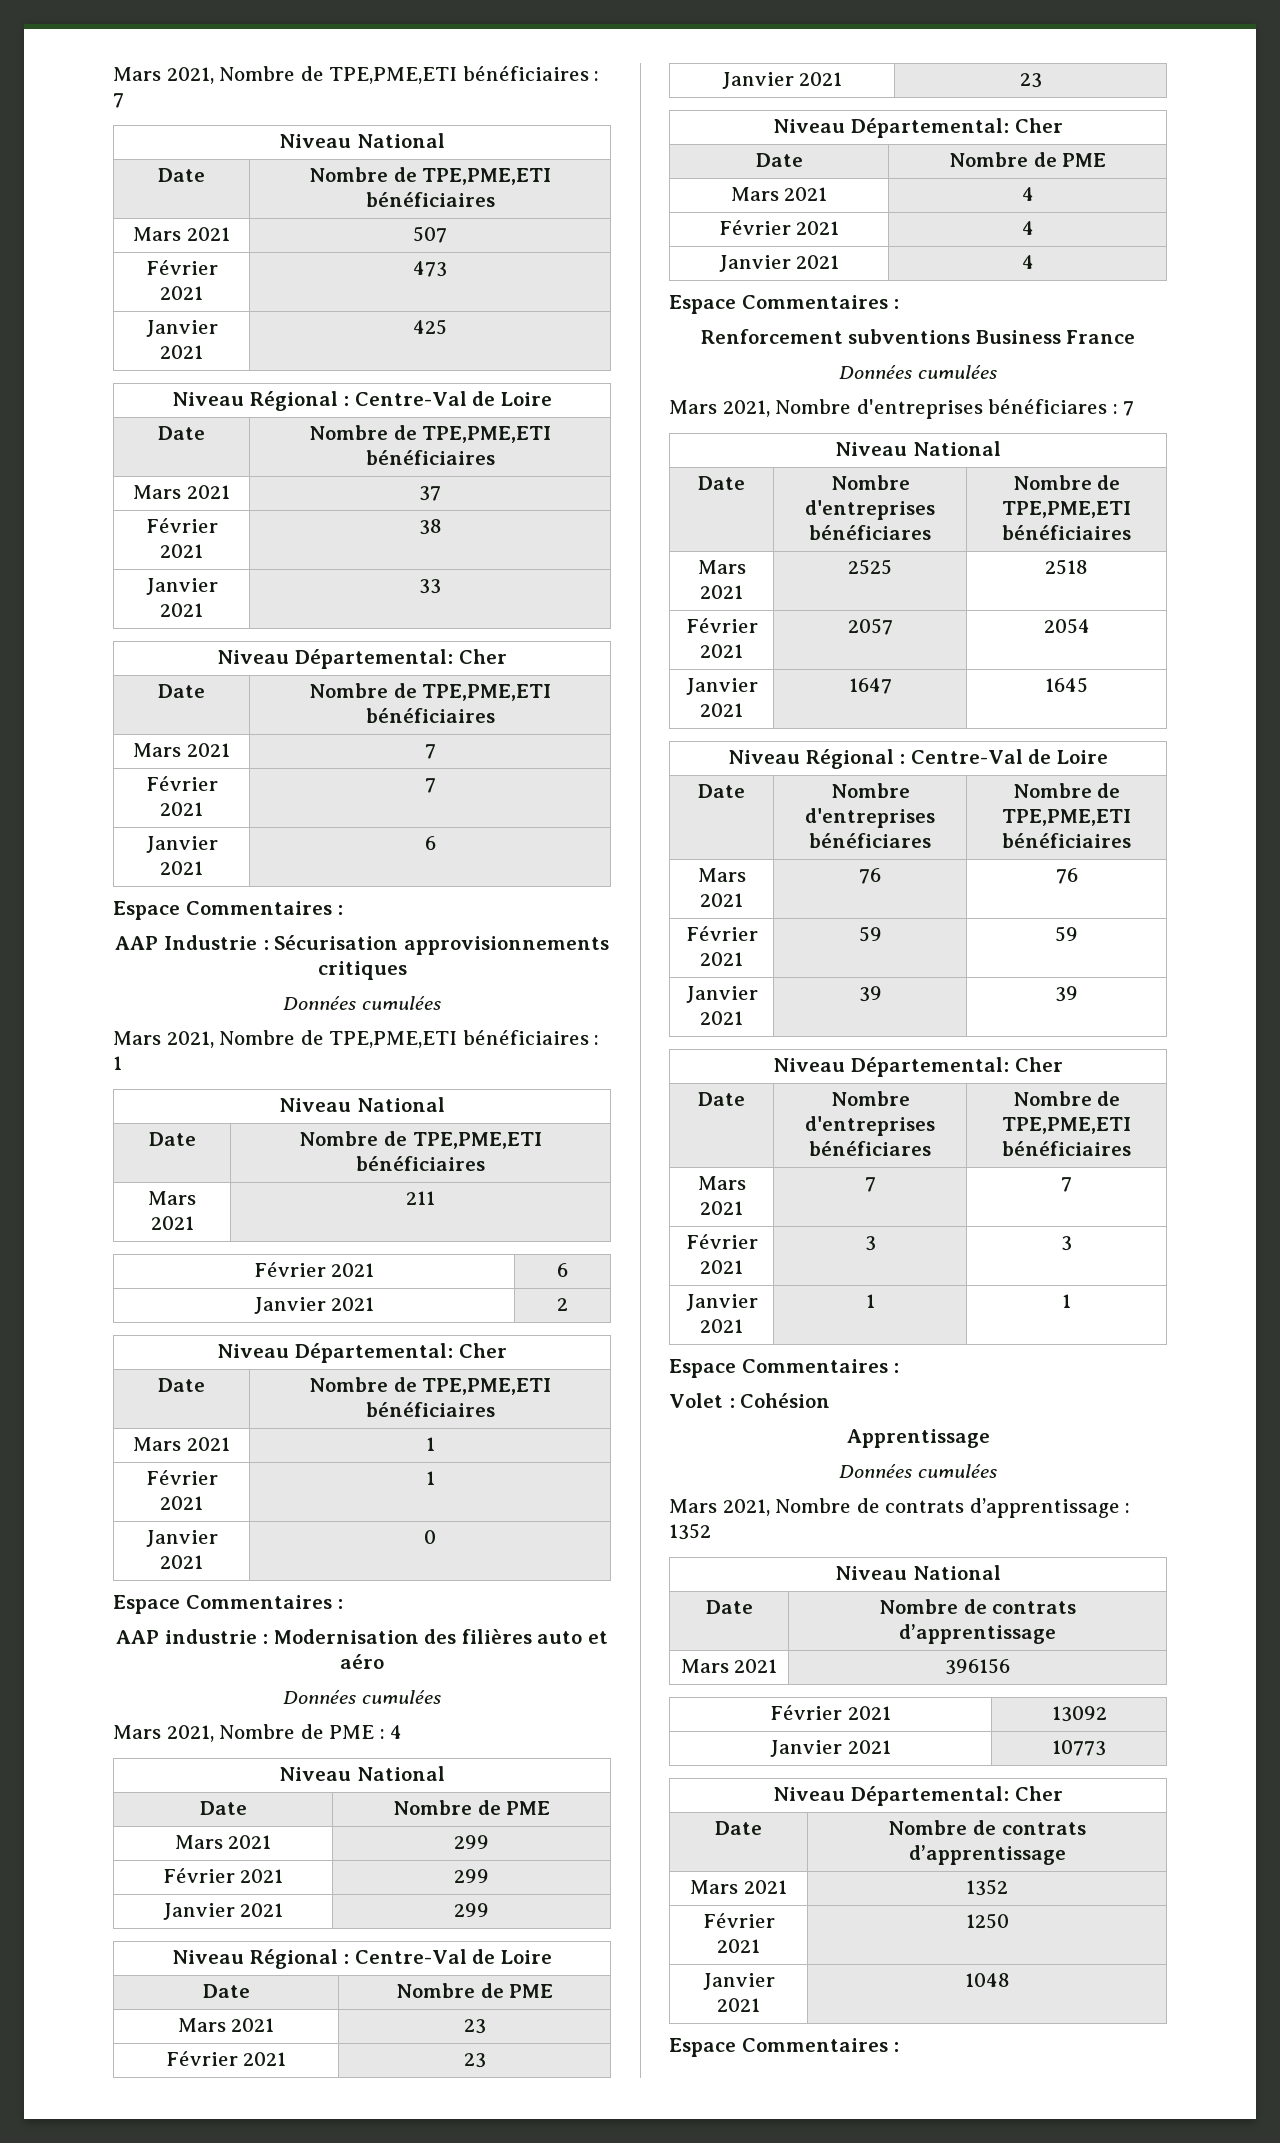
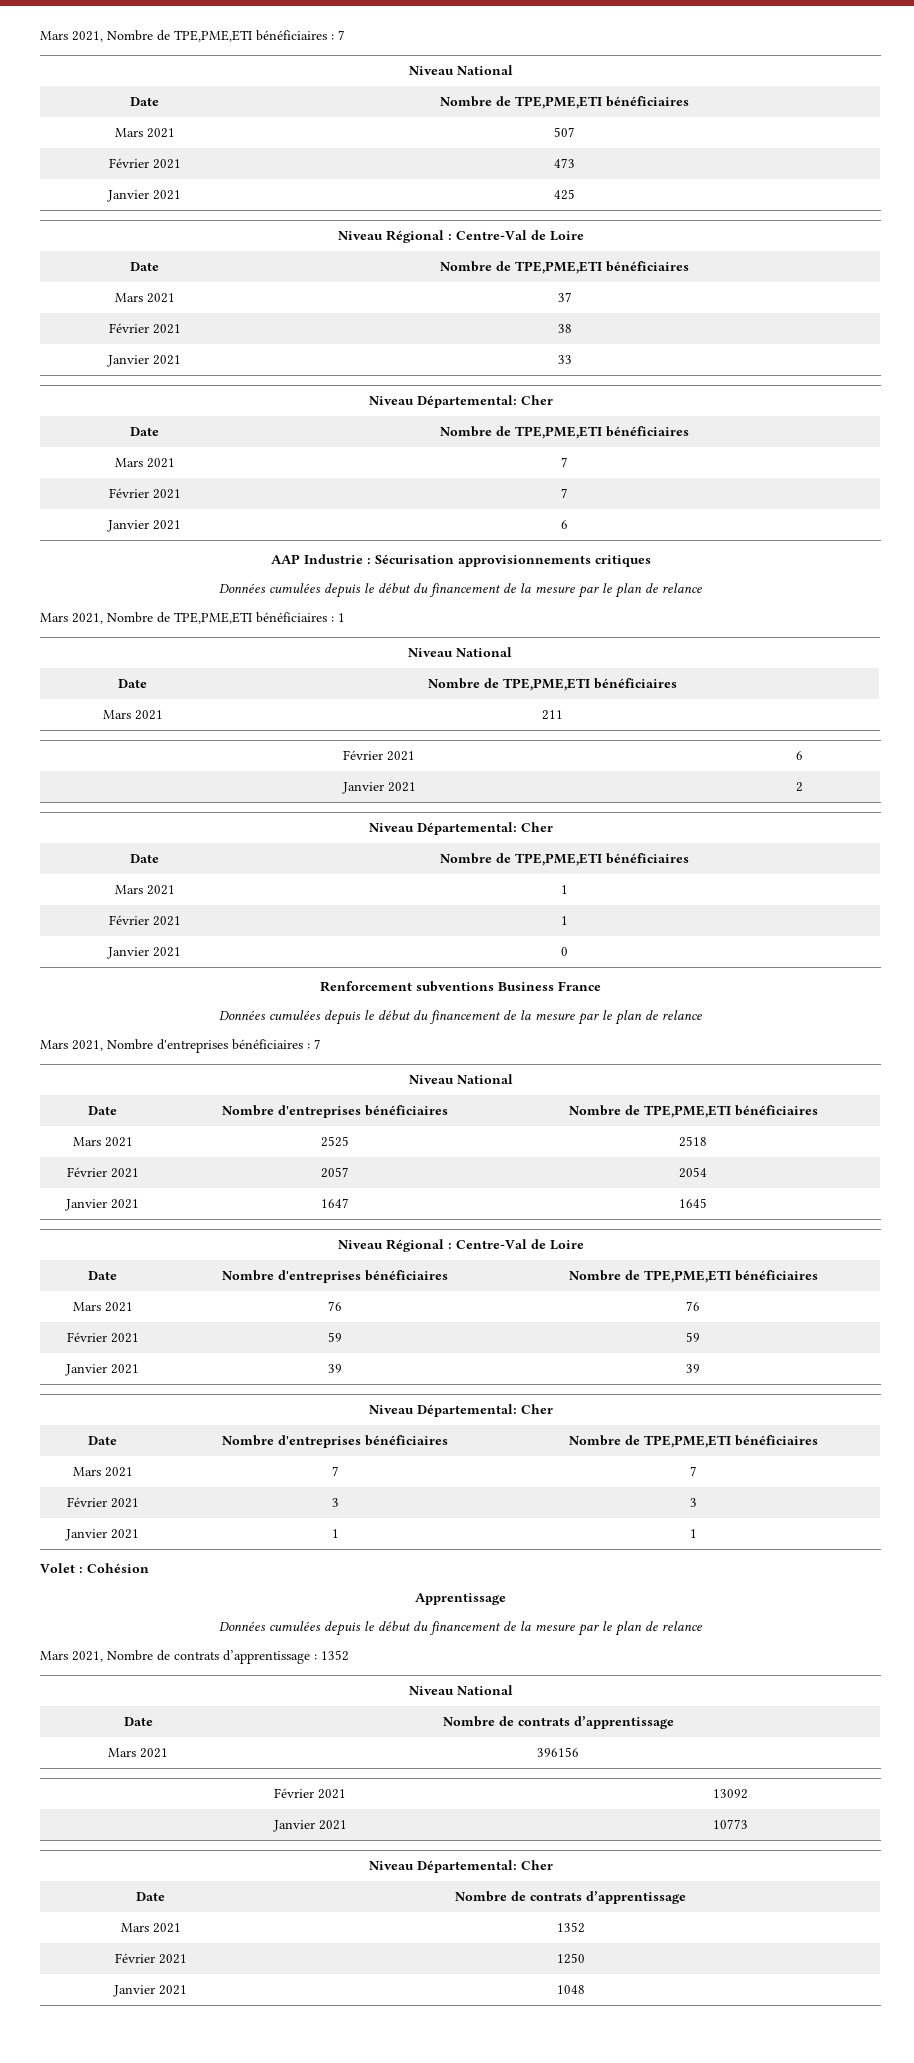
[113,901,344,920] // Espace Commentaires : -> (568, 524) none
(441, 1003) none -> [324,583,702,598] depuis le début du financement de la mesure par le plan de relance
[113,1595,344,1614] [116,1629,608,1644] [340,1654,384,1669] [283,1690,441,1704] [113,1724,403,1742] [279,1766,445,1781] [199,1801,247,1815] [392,1800,551,1815] [174,1835,272,1849] [454,1835,489,1849] [162,1868,284,1883] [454,1869,489,1883] [162,1903,284,1920] [454,1903,489,1917] [172,1949,552,1969] [202,1984,250,1998] [395,1983,554,1998] [177,2018,275,2032] [463,2019,486,2034] [165,2051,287,2066] [463,2053,486,2068] [721,72,843,89] [1019,73,1042,88] [773,118,1063,138] [755,153,803,167] [948,152,1107,167] [730,187,828,201] [1021,187,1034,201] [718,220,840,235] [1021,221,1034,235] [718,255,840,272] [1021,255,1034,269] [669,295,900,314] // Espace Commentaires : // AAP industrie : Modernisation des filières auto et aéro // Données cumulées // Mars 2021, Nombre de PME : 4 // Niveau National // Date | Nombre de PME // Mars 2021 | 299 // Février 2021 | 299 // Janvier 2021 | 299 // Niveau Régional : Centre-Val de Loire // Date | Nombre de PME // Mars 2021 | 23 // Février 2021 | 23 // Janvier 2021 | 23 // Niveau Départemental: Cher // Date | Nombre de PME // Mars 2021 | 4 // Février 2021 | 4 // Janvier 2021 | 4 // Espace Commentaires : -> (568, 951) none
(997, 372) none -> [324,1010,702,1025] depuis le début du financement de la mesure par le plan de relance
[988,399,1108,414] bénéficiares -> [232,1039,303,1050] bénéficiaires
[809,525,931,540] bénéficiares -> [365,1105,448,1116] bénéficiaires
[809,833,931,848] bénéficiares -> [365,1270,448,1281] bénéficiaires
[809,1141,931,1156] bénéficiares -> [365,1435,448,1446] bénéficiaires
[669,1359,900,1378] // Espace Commentaires : -> (697, 1533) none
(997, 1471) none -> [324,1621,702,1636] depuis le début du financement de la mesure par le plan de relance
[669,2038,900,2057] // Espace Commentaires : -> (585, 1989) none

